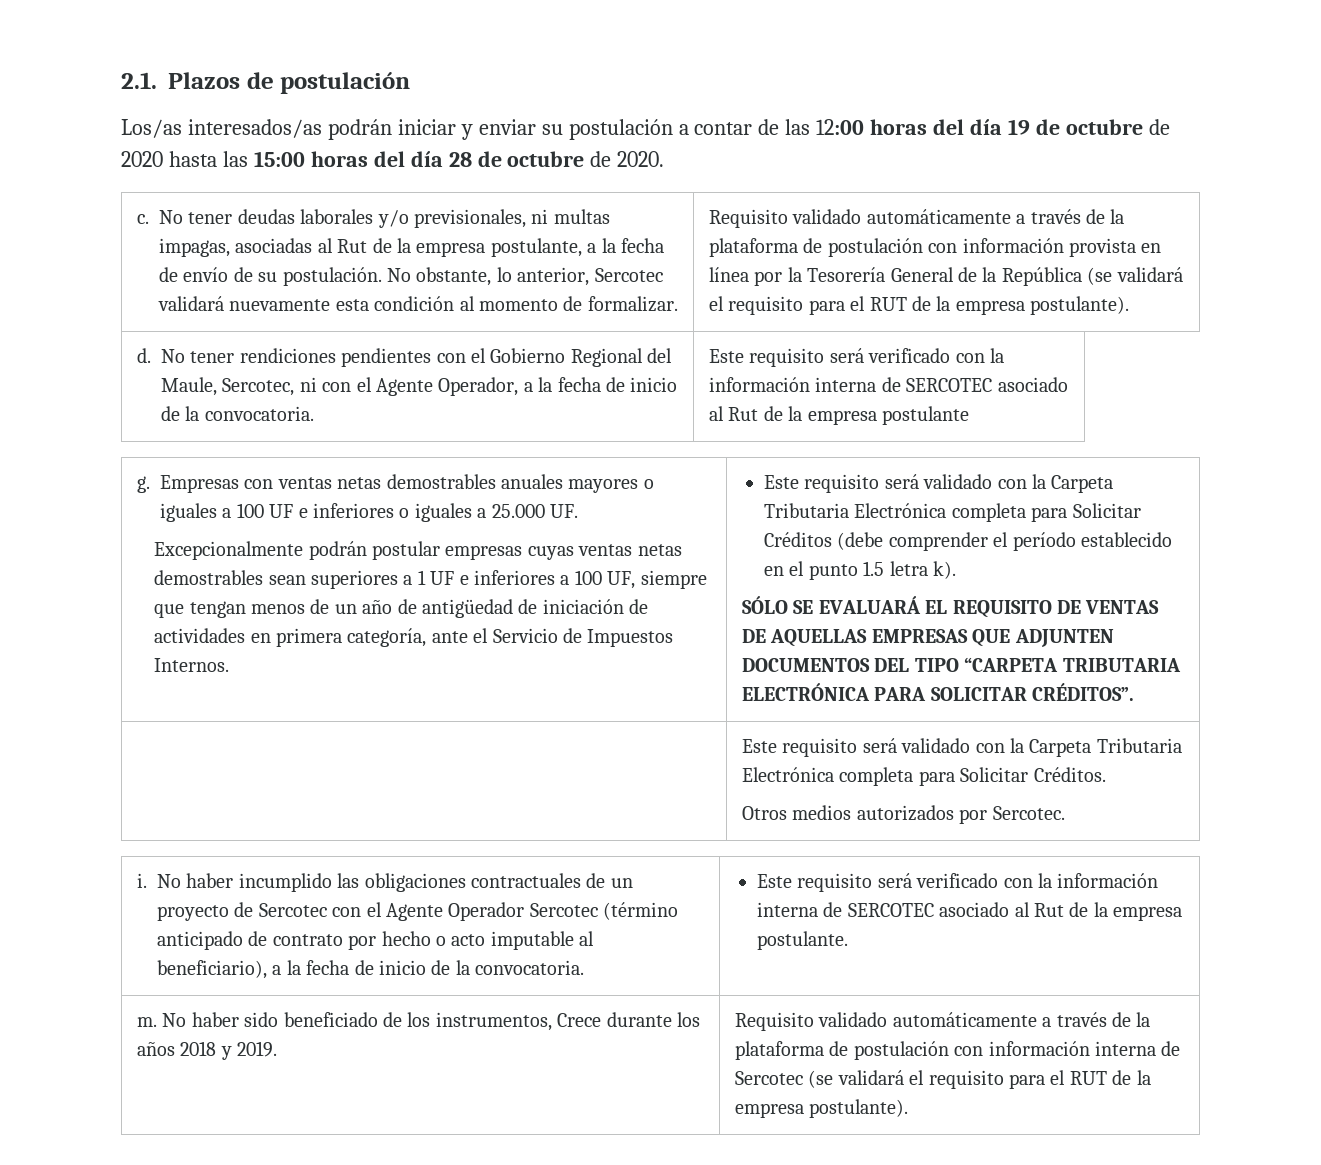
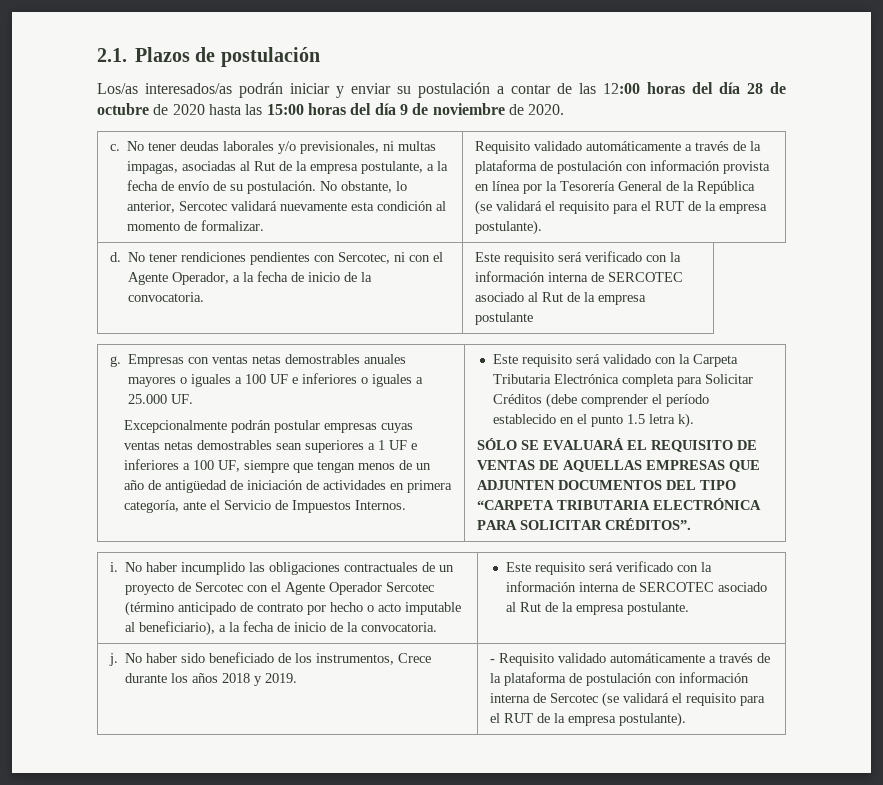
[1008,119,1031,135] 19 -> [747,83,763,94] 28
[448,151,585,167] 28 de octubre -> [399,103,505,115] 9 de noviembre
[471,348,673,367] [161,377,218,396] el Gobierno Regional del Maule, -> (335, 258) none
[742,738,1182,757] [742,767,1106,786] [742,805,1065,824] // | Este requisito será validado con la Carpeta Tributaria Electrónica completa para Solicitar Créditos. // Otros medios autorizados por Sercotec. -> (691, 524) none
[137,1017,158,1027] m. -> [108,653,118,666] j.
(278, 1049) none -> [489,659,495,663] -

